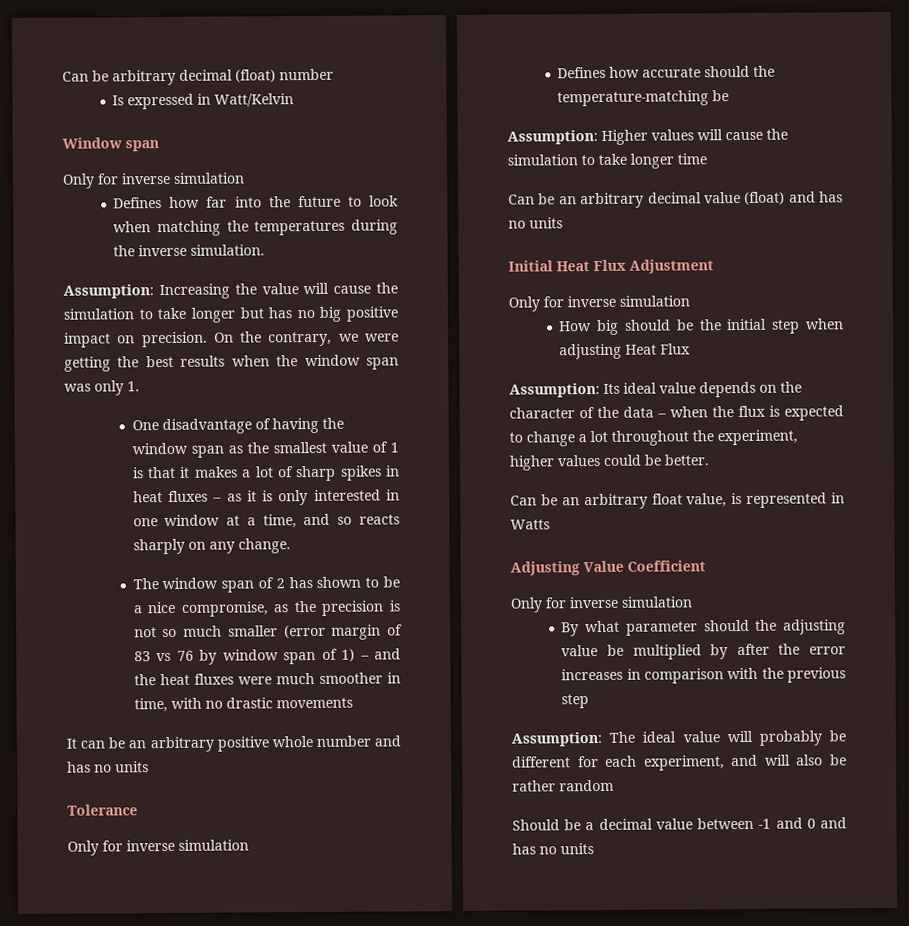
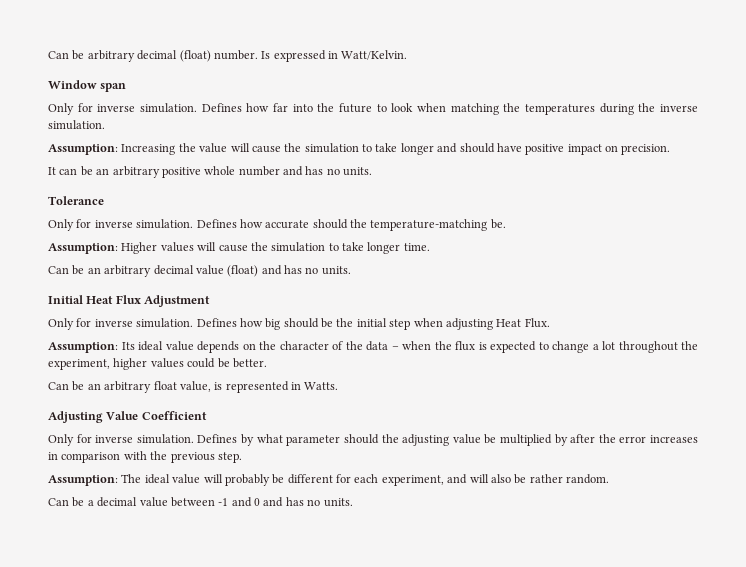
[279,68,334,81] number // -> [213,50,258,60] number.
[214,93,295,107] Watt/Kelvin -> [341,50,408,60] Watt/Kelvin.
[173,172,245,184] simulation // -> [140,103,197,113] simulation.
[239,306,343,322] but has no big -> [437,143,522,153] and should have
[213,331,399,347] [64,354,399,372] [64,380,140,396] [131,417,344,435] [131,441,399,458] [132,465,401,482] [132,489,401,506] [132,513,400,529] [132,538,291,555] [132,576,401,593] [132,600,401,617] [133,624,403,640] [133,648,401,665] [133,672,401,686] [133,697,353,713] On the contrary, we were getting the best results when the window span was only 1. // One disadvantage of having the window span as the smallest value of 1 is that it makes a lot of sharp spikes in heat fluxes – as it is only interested in one window at a time, and so reacts sharply on any change. // The window span of 2 has shown to be a nice compromise, as the precision is not so much smaller (error margin of 83 vs 76 by window span of 1) – and the heat fluxes were much smoother in time, with no drastic movements -> (671, 149) none
[115,761,149,773] units -> [343,167,373,176] units.
[178,839,249,851] simulation // -> [136,219,194,229] simulation.
[712,90,730,102] be -> [490,219,506,229] be.
[677,153,707,165] time -> [403,243,430,251] time.
[529,217,563,229] units -> [321,266,351,275] units.
[619,295,690,307] [559,321,593,332] simulation // How -> [136,318,263,328] simulation. Defines how
[660,343,692,355] Flux -> [524,318,550,328] Flux.
[510,519,550,530] Watts -> [304,382,339,390] Watts.
[621,596,693,608] [561,622,580,637] simulation // By -> [136,434,255,446] simulation. Defines by
[561,694,590,709] step -> [217,452,242,463] step.
[559,779,614,792] [512,819,560,831] random // Should -> [566,474,609,484] [48,498,69,506] random. // Can
[560,843,594,855] units -> [323,498,353,507] units.

